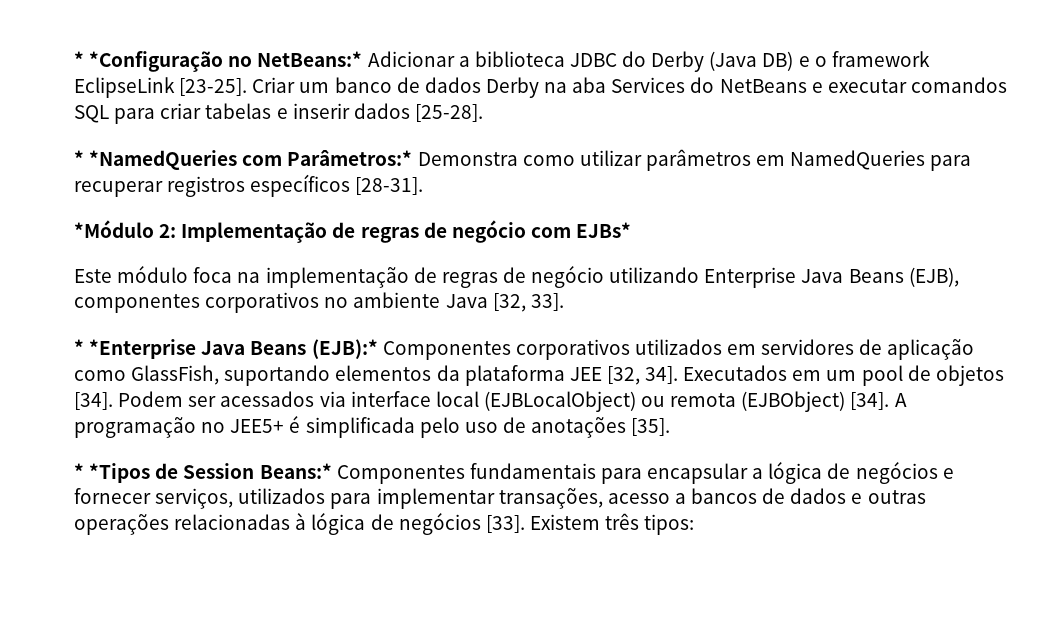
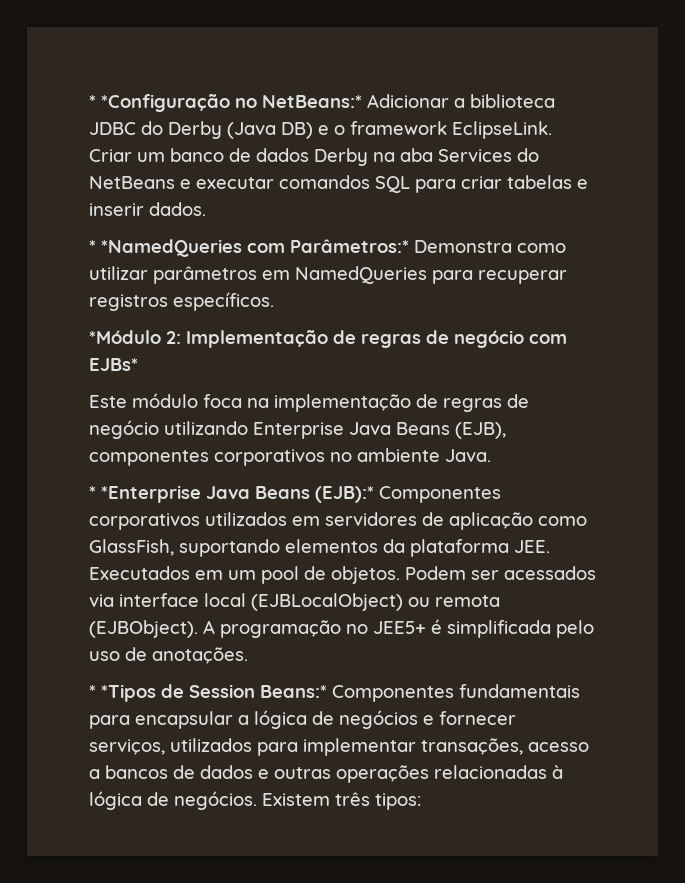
[74,77,248,98] EclipseLink [23-25]. -> [452,121,552,139] EclipseLink.
[353,103,483,122] dados [25-28]. -> [149,202,206,216] dados.
[250,174,424,197] específicos [28-31]. -> [173,292,274,311] específicos.
[445,293,564,312] Java [32, 33]. -> [445,449,491,462] Java.
[569,366,679,385] JEE [32, 34]. -> [514,540,550,553] JEE.
[935,365,1004,386] [74,392,113,410] objetos [34]. -> [331,566,400,584] objetos.
[741,391,890,412] (EJBObject) [34]. -> [89,620,198,638] (EJBObject).
[531,417,671,438] anotações [35]. -> [152,647,248,664] anotações.
[398,513,525,535] negócios [33]. -> [174,791,257,810] negócios.

